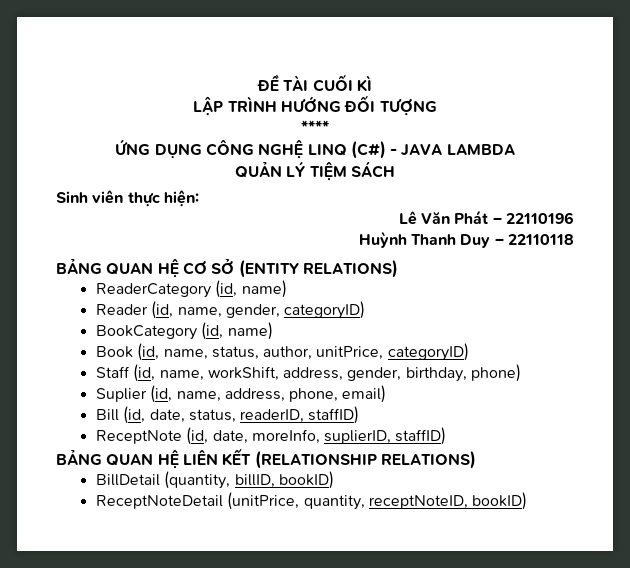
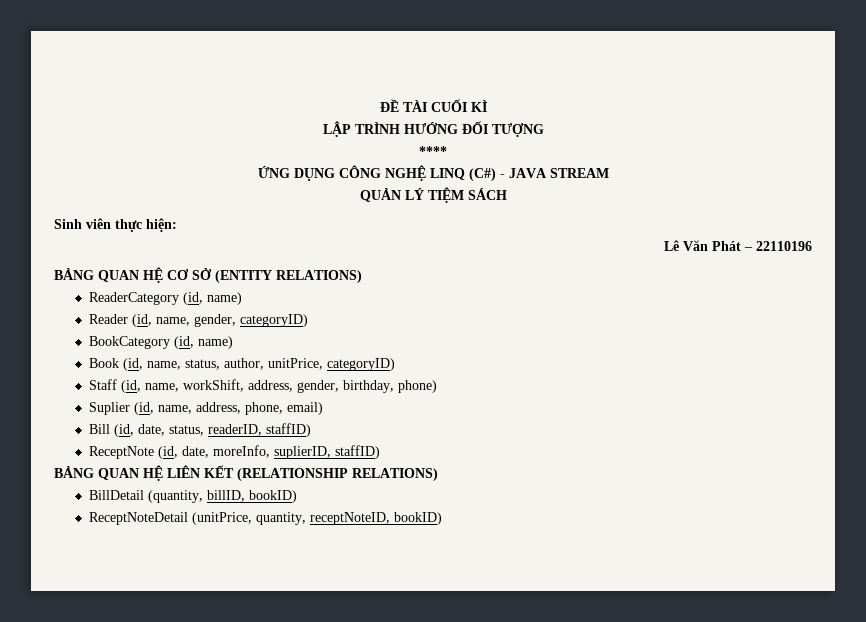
[446,144,515,155] LAMBDA -> [549,168,609,178] STREAM
[358,231,574,248] // Huỳnh Thanh Duy – 22110118 -> (812, 246) none

